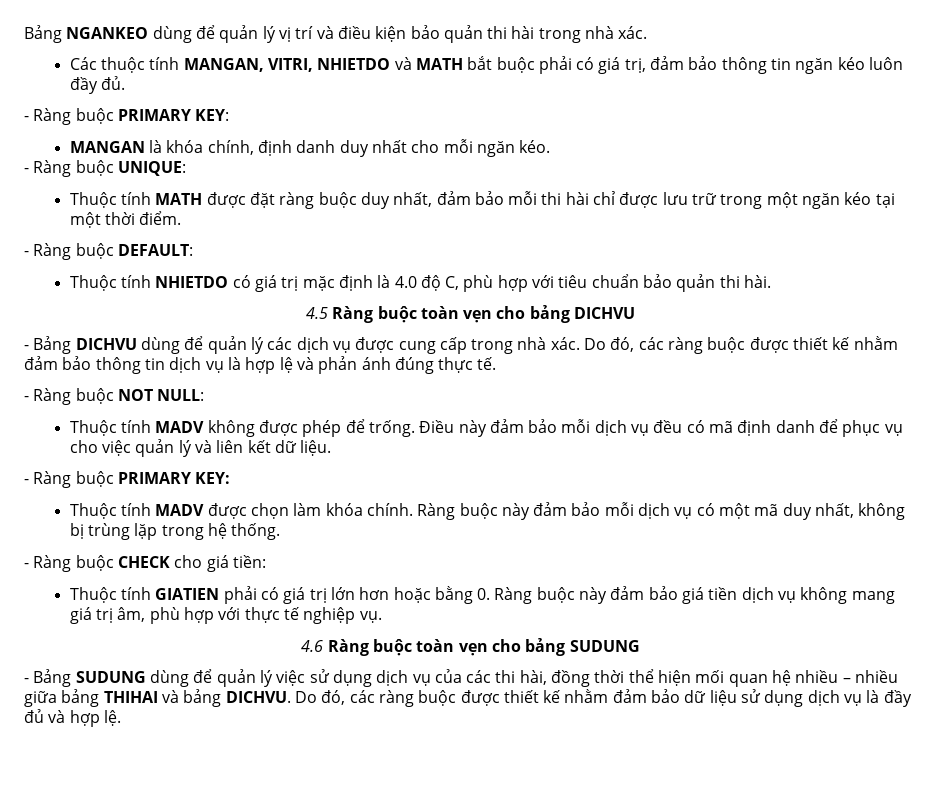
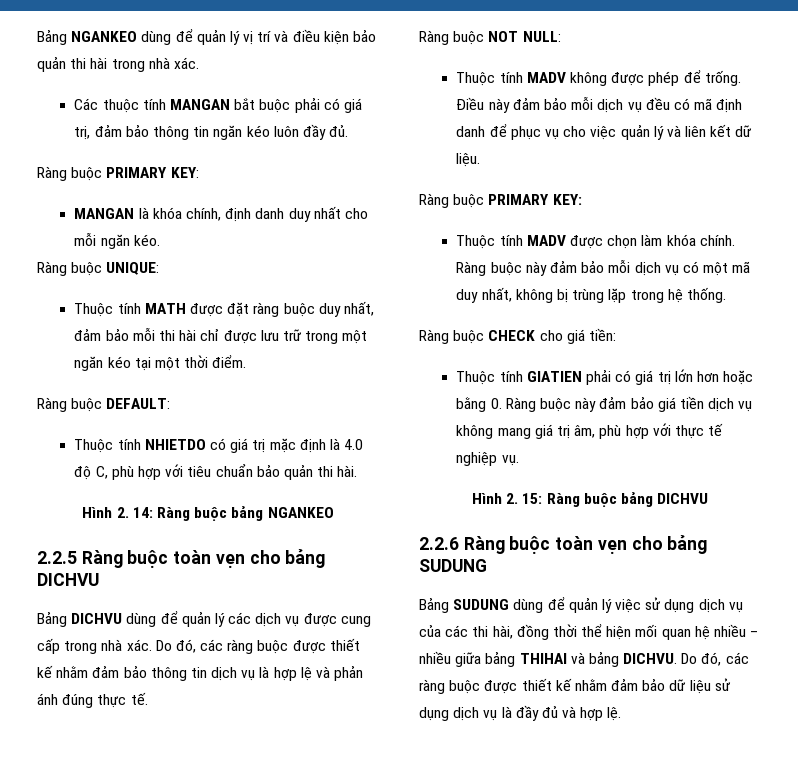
[183,57,463,72] MANGAN, VITRI, NHIETDO và MATH -> [169,99,230,110] MANGAN
[24,116,29,121] - -> (349, 131) none
[24,168,29,173] - -> (160, 240) none
[24,251,29,256] - -> (247, 361) none
[305,307,328,319] 4.5 -> [82,506,334,521] [37,551,77,564] Hình 2. 14: Ràng buộc bảng NGANKEO // 2.2.5
[24,345,29,350] - -> (99, 579) none
[24,396,29,401] - -> (148, 698) none
[24,479,29,484] - -> (481, 160) none
[24,563,29,568] - -> (726, 295) none
[301,640,324,652] 4.6 -> [471,492,709,507] [419,537,459,550] Hình 2. 15: Ràng buộc bảng DICHVU // 2.2.6
[24,678,29,683] - -> (487, 565) none

